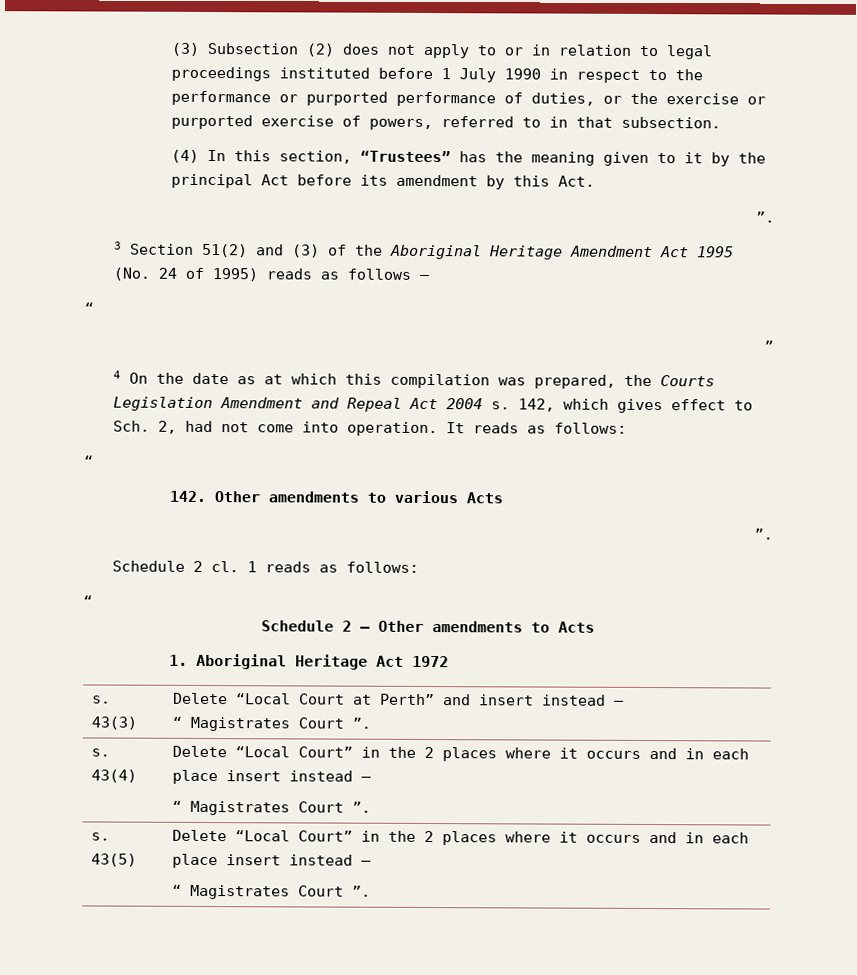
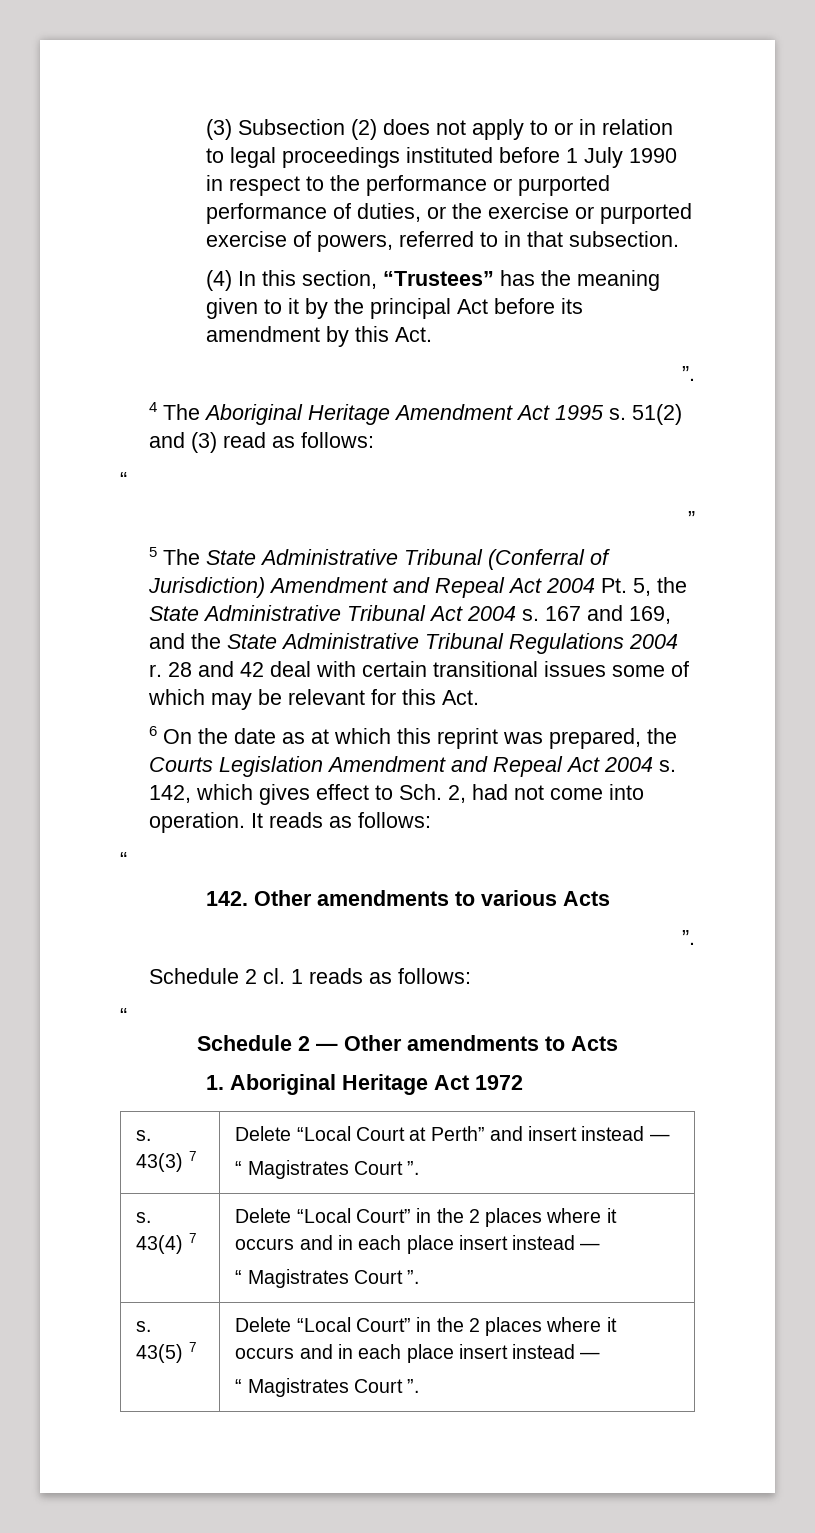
[113,241,383,258] 3 Section 51(2) and (3) of the -> [148,402,200,420] 4 The
[112,267,430,282] [84,302,94,314] [764,340,774,352] [112,370,121,379] (No. 24 of 1995) reads as follows — // “ // ” // 4 -> [608,404,682,425] [148,432,374,453] [120,472,127,487] [688,511,695,526] [148,547,610,570] [147,577,687,598] [148,605,671,624] [148,633,678,654] [148,661,689,677] [147,689,479,710] [148,726,157,736] s. 51(2) and (3) read as follows: // “ // ” // 5 The State Administrative Tribunal (Conferral of Jurisdiction) Amendment and Repeal Act 2004 Pt. 5, the State Administrative Tribunal Act 2004 s. 167 and 169, and the State Administrative Tribunal Regulations 2004 r. 28 and 42 deal with certain transitional issues some of which may be relevant for this Act. // 6
[389,373,490,389] compilation -> [436,728,498,749] reprint
(137, 723) none -> [188,1151,197,1161] 7
(137, 776) none -> [188,1233,197,1243] 7
(137, 860) none -> [188,1342,197,1352] 7

